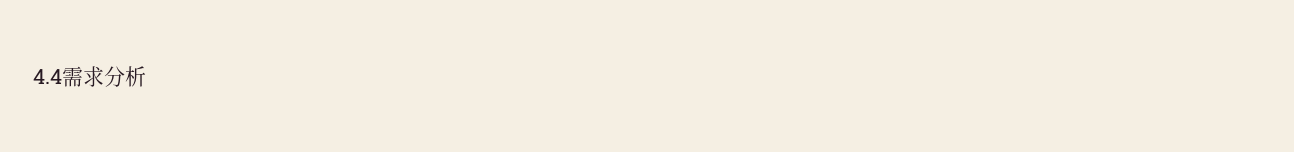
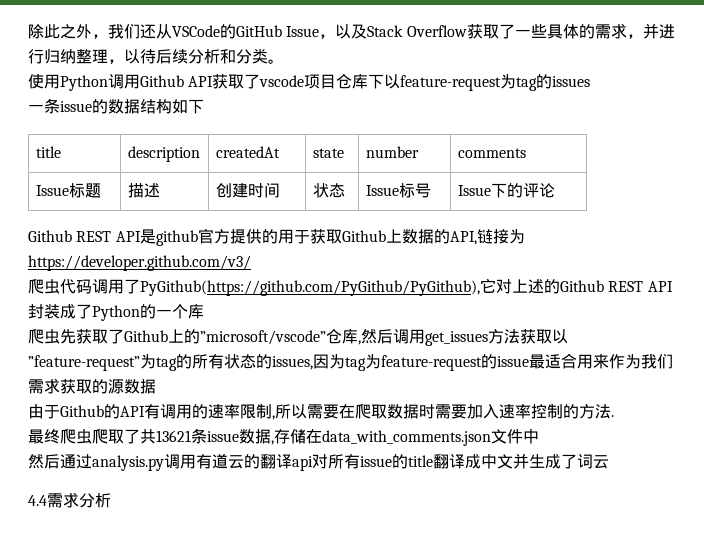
(33, 76) none -> [28,23,675,39] [28,48,284,64] [28,74,591,91] [28,98,204,114] [35,146,61,158] [127,146,200,162] [215,146,280,158] [312,148,344,158] [365,146,419,158] [457,148,526,158] [35,183,101,198] [127,183,160,198] [215,182,280,198] [312,183,345,198] [365,183,431,198] [457,183,555,198] [28,228,525,246] [28,255,251,271] [28,278,673,296] [28,304,204,321] [28,328,568,346] [28,353,673,371] [28,378,156,394] [28,403,614,420] [28,428,539,446] [28,453,609,471] 除此之外，我们还从VSCode的GitHub Issue，以及Stack Overflow获取了一些具体的需求，并进行归纳整理，以待后续分析和分类。 // 使用Python调用Github API获取了vscode项目仓库下以feature-request为tag的issues // 一条issue的数据结构如下 // title | description | createdAt | state | number | comments // Issue标题 | 描述 | 创建时间 | 状态 | Issue标号 | Issue下的评论 // Github REST API是github官方提供的用于获取Github上数据的API,链接为https://developer.github.com/v3/ // 爬虫代码调用了PyGithub(https://github.com/PyGithub/PyGithub),它对上述的Github REST API封装成了Python的一个库 // 爬虫先获取了Github上的”microsoft/vscode”仓库,然后调用get_issues方法获取以”feature-request”为tag的所有状态的issues,因为tag为feature-request的issue最适合用来作为我们需求获取的源数据 // 由于Github的API有调用的速率限制,所以需要在爬取数据时需要加入速率控制的方法. // 最终爬虫爬取了共13621条issue数据,存储在data_with_comments.json文件中 // 然后通过analysis.py调用有道云的翻译api对所有issue的title翻译成中文并生成了词云 //

